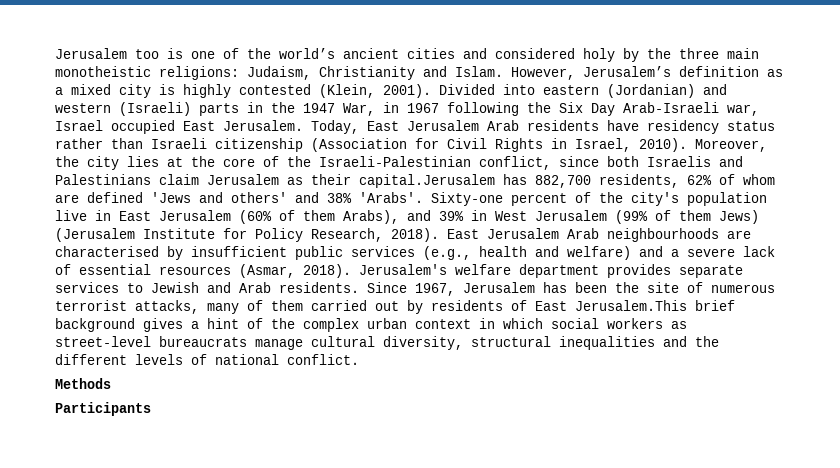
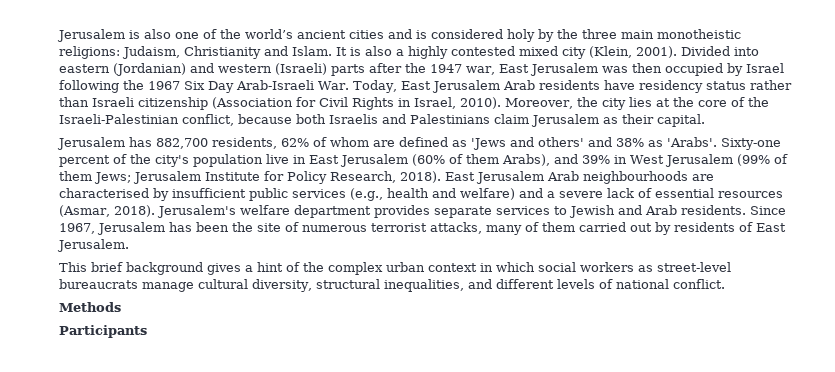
[55,48,183,59] Jerusalem too is -> [57,29,171,42] Jerusalem is also
(487, 53) none -> [416,30,427,39] is
[511,66,783,80] [55,84,311,98] However, Jerusalem’s definition as a mixed city is highly contested -> [336,46,586,59] It is also a highly contested mixed city
[247,102,263,113] in -> [369,63,402,73] after
[343,102,439,116] War, in 1967 -> [466,63,784,76] war, East Jerusalem was then occupied by Israel
(551, 107) none -> [148,81,180,90] 1967
[727,104,759,116] [55,120,303,134] war, Israel occupied East Jerusalem. -> [318,81,349,90] War.
[559,156,599,167] since -> [238,114,292,124] because
[359,174,495,188] capital.Jerusalem -> [657,114,705,127] [57,137,125,150] capital. // Jerusalem
(143, 197) none -> [452,140,467,147] as
(352, 198) none -> [648,140,663,147] as
[719,210,759,224] [55,228,135,242] Jews) (Jerusalem -> [94,171,201,184] Jews; Jerusalem
[575,300,687,311] Jerusalem.This -> [57,239,129,252] [59,262,87,272] Jerusalem. // This
[559,336,719,350] inequalities and the -> [383,279,492,292] inequalities, and

